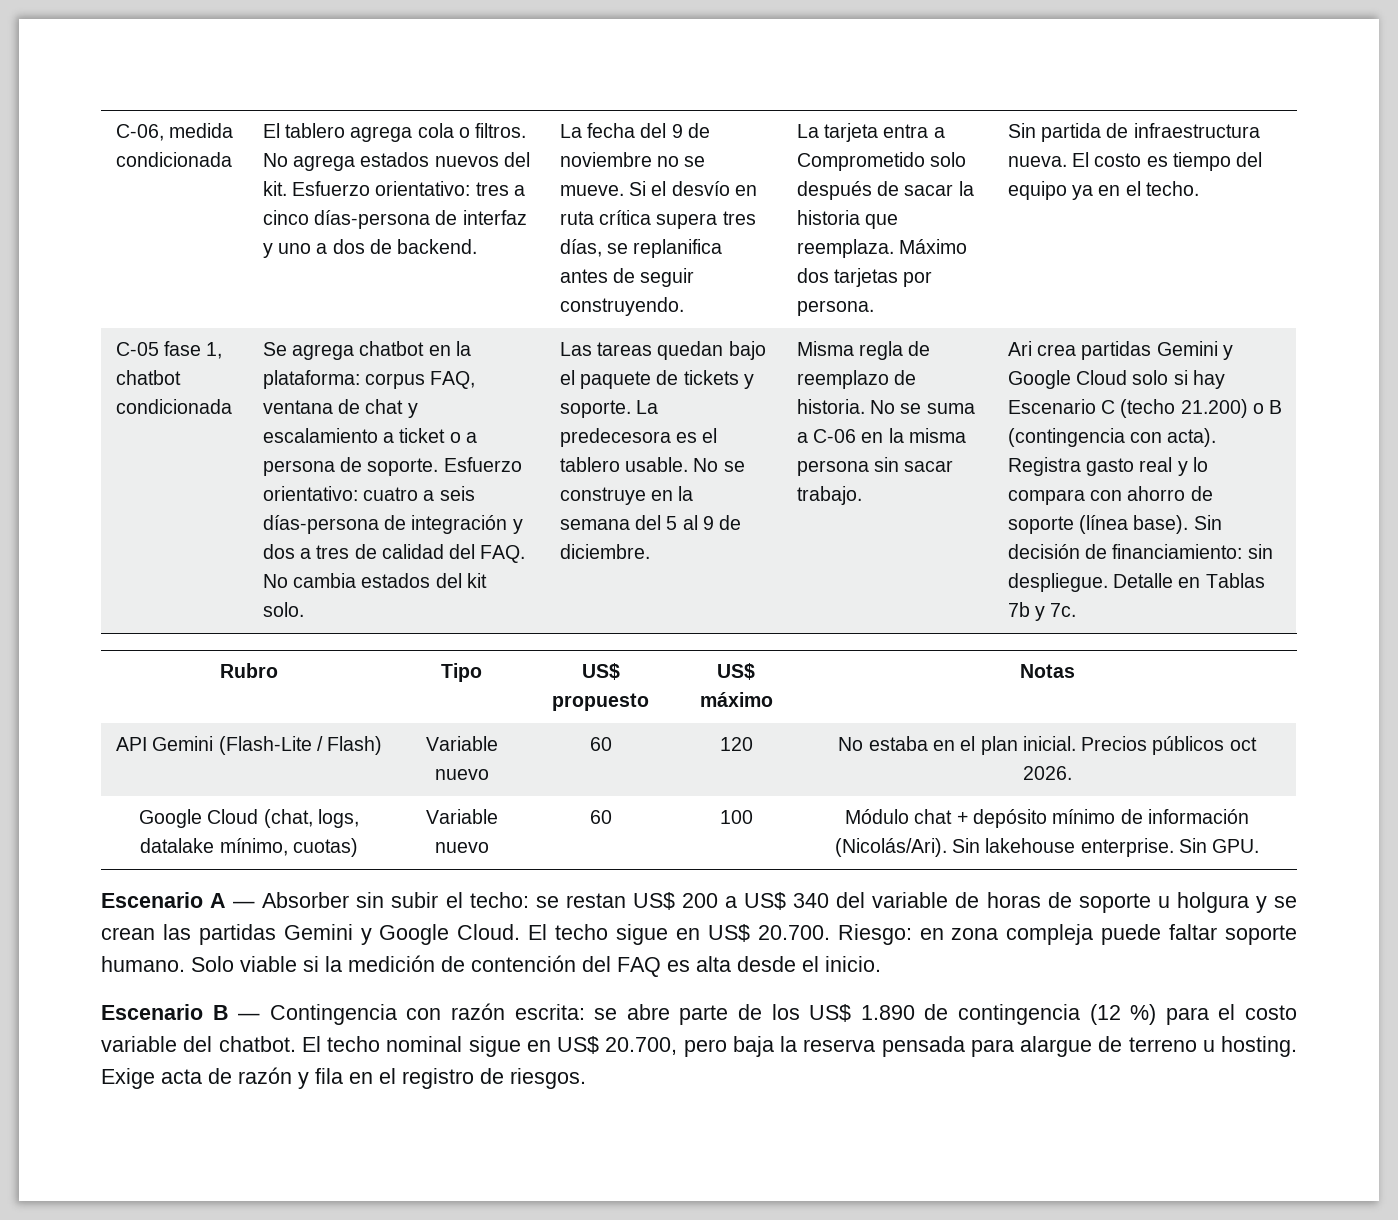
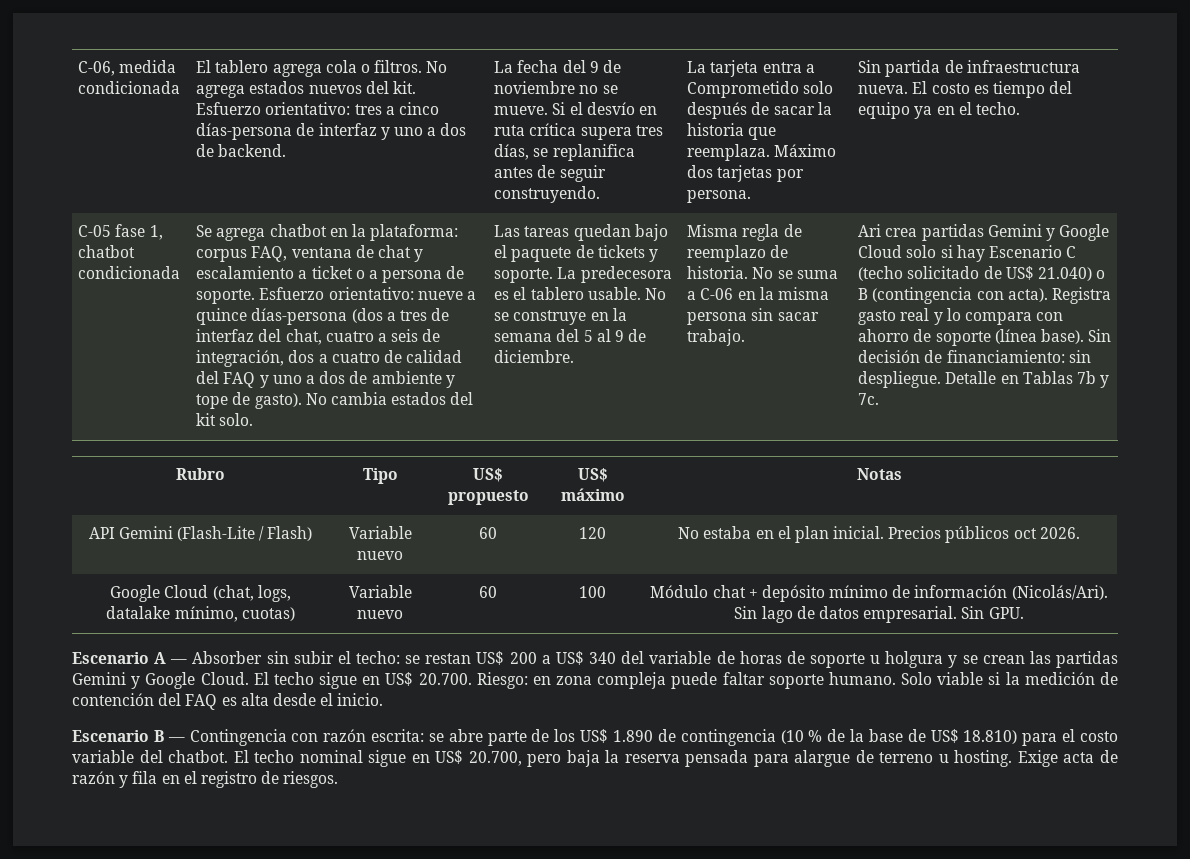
[362,486,475,501] [262,515,523,534] cuatro a seis días-persona de integración y -> [417,291,477,300] [196,308,450,325] [196,329,441,345] [196,350,285,367] nueve a quince días-persona (dos a tres de interfaz del chat, cuatro a seis de integración,
[316,545,350,559] tres -> [331,352,380,363] cuatro
[480,545,526,563] FAQ. -> [223,371,455,388] [196,392,302,409] FAQ y uno a dos de ambiente y tope de gasto).
[1180,399,1248,418] 21.200) -> [907,266,1093,281] solicitado de US$ 21.040)
[985,838,1174,857] lakehouse enterprise. -> [761,606,958,623] lago de datos empresarial.
[1089,1004,1157,1025] (12 %) -> [780,729,1018,744] (10 % de la base de US$ 18.810)

